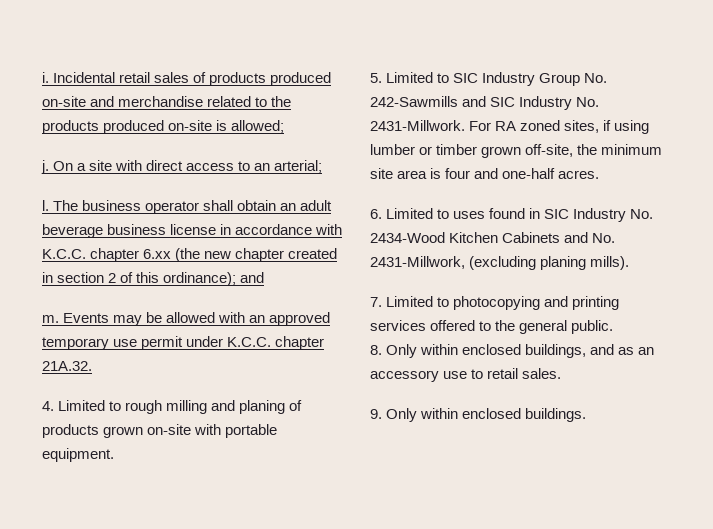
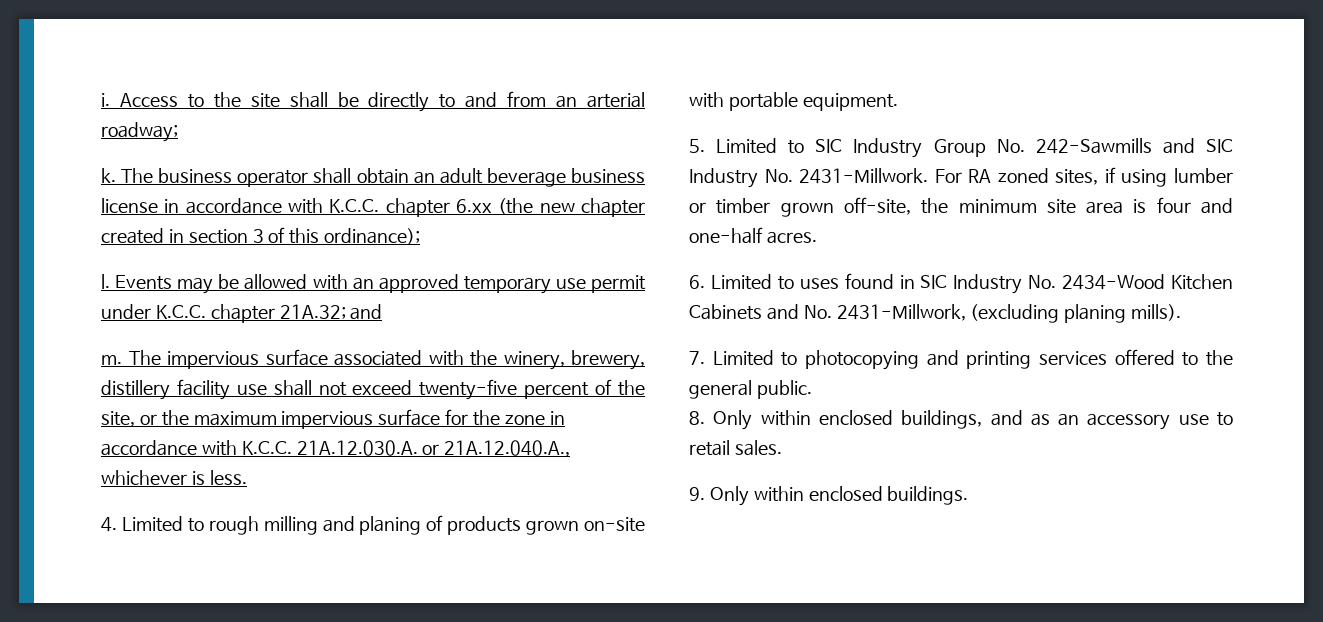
[53,72,332,86] [42,96,292,107] [42,120,285,134] [41,160,323,174] [42,200,49,211] Incidental retail sales of products produced on-site and merchandise related to the products produced on-site is allowed; // j. On a site with direct access to an arterial; // l. -> [119,91,645,112] [101,122,178,142] [101,168,116,183] Access to the site shall be directly to and from an arterial roadway; // k.
[108,273,117,283] 2 -> [252,229,264,243] 3
[240,272,265,283] [42,315,59,323] and // m. -> [101,274,110,289] // l.
[42,361,92,371] 21A.32. -> [279,304,383,320] [101,349,645,370] [101,379,646,400] [101,409,565,429] [101,440,571,457] [101,470,247,485] 21A.32; and // m. The impervious surface associated with the winery, brewery, distillery facility use shall not exceed twenty-five percent of the site, or the maximum impervious surface for the zone in accordance with K.C.C. 21A.12.030.A. or 21A.12.040.A., whichever is less.

